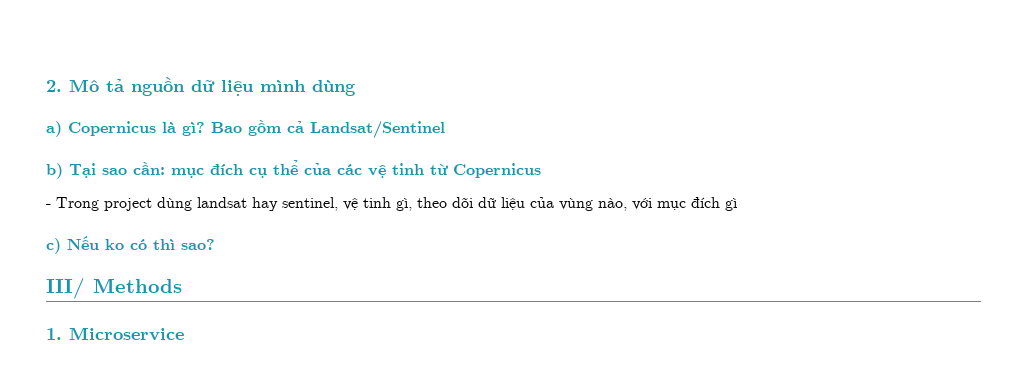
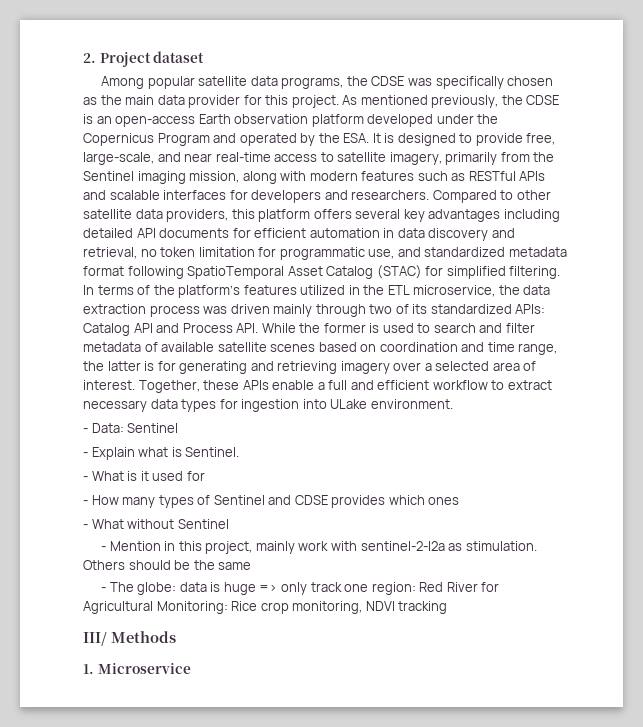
[69,77,356,96] [46,120,445,139] [46,160,541,179] [46,197,737,211] [46,236,215,254] Mô tả nguồn dữ liệu mình dùng // a) Copernicus là gì? Bao gồm cả Landsat/Sentinel // b) Tại sao cần: mục đích cụ thể của các vệ tinh từ Copernicus // - Trong project dùng landsat hay sentinel, vệ tinh gì, theo dõi dữ liệu của vùng nào, với mục đích gì // c) Nếu ko có thì sao? -> [99,51,205,67] [101,76,554,89] [83,95,560,108] [83,114,499,127] [83,133,556,146] [83,152,555,165] [83,171,546,184] [83,190,551,203] [83,209,560,222] [83,228,515,241] [83,247,567,260] [83,265,561,279] [83,285,551,298] [83,304,546,317] [83,323,535,336] [83,342,558,355] [83,361,537,374] [83,380,552,393] [83,399,453,412] [83,423,179,433] [83,447,240,460] [83,471,205,481] [83,495,460,508] [83,519,229,529] [101,541,537,554] [83,560,252,570] [101,582,500,595] [83,601,448,614] Project dataset // Among popular satellite data programs, the CDSE was specifically chosen as the main data provider for this project. As mentioned previously, the CDSE is an open-access Earth observation platform developed under the Copernicus Program and operated by the ESA. It is designed to provide free, large-scale, and near real-time access to satellite imagery, primarily from the Sentinel imaging mission, along with modern features such as RESTful APIs and scalable interfaces for developers and researchers. Compared to other satellite data providers, this platform offers several key advantages including detailed API documents for efficient automation in data discovery and retrieval, no token limitation for programmatic use, and standardized metadata format following SpatioTemporal Asset Catalog (STAC) for simplified filtering. In terms of the platform’s features utilized in the ETL microservice, the data extraction process was driven mainly through two of its standardized APIs: Catalog API and Process API. While the former is used to search and filter metadata of available satellite scenes based on coordination and time range, the latter is for generating and retrieving imagery over a selected area of interest. Together, these APIs enable a full and efficient workflow to extract necessary data types for ingestion into ULake environment. // - Data: Sentinel // - Explain what is Sentinel. // - What is it used for // - How many types of Sentinel and CDSE provides which ones // - What without Sentinel // - Mention in this project, mainly work with sentinel-2-l2a as stimulation. Others should be the same // - The globe: data is huge => only track one region: Red River for Agricultural Monitoring: Rice crop monitoring, NDVI tracking

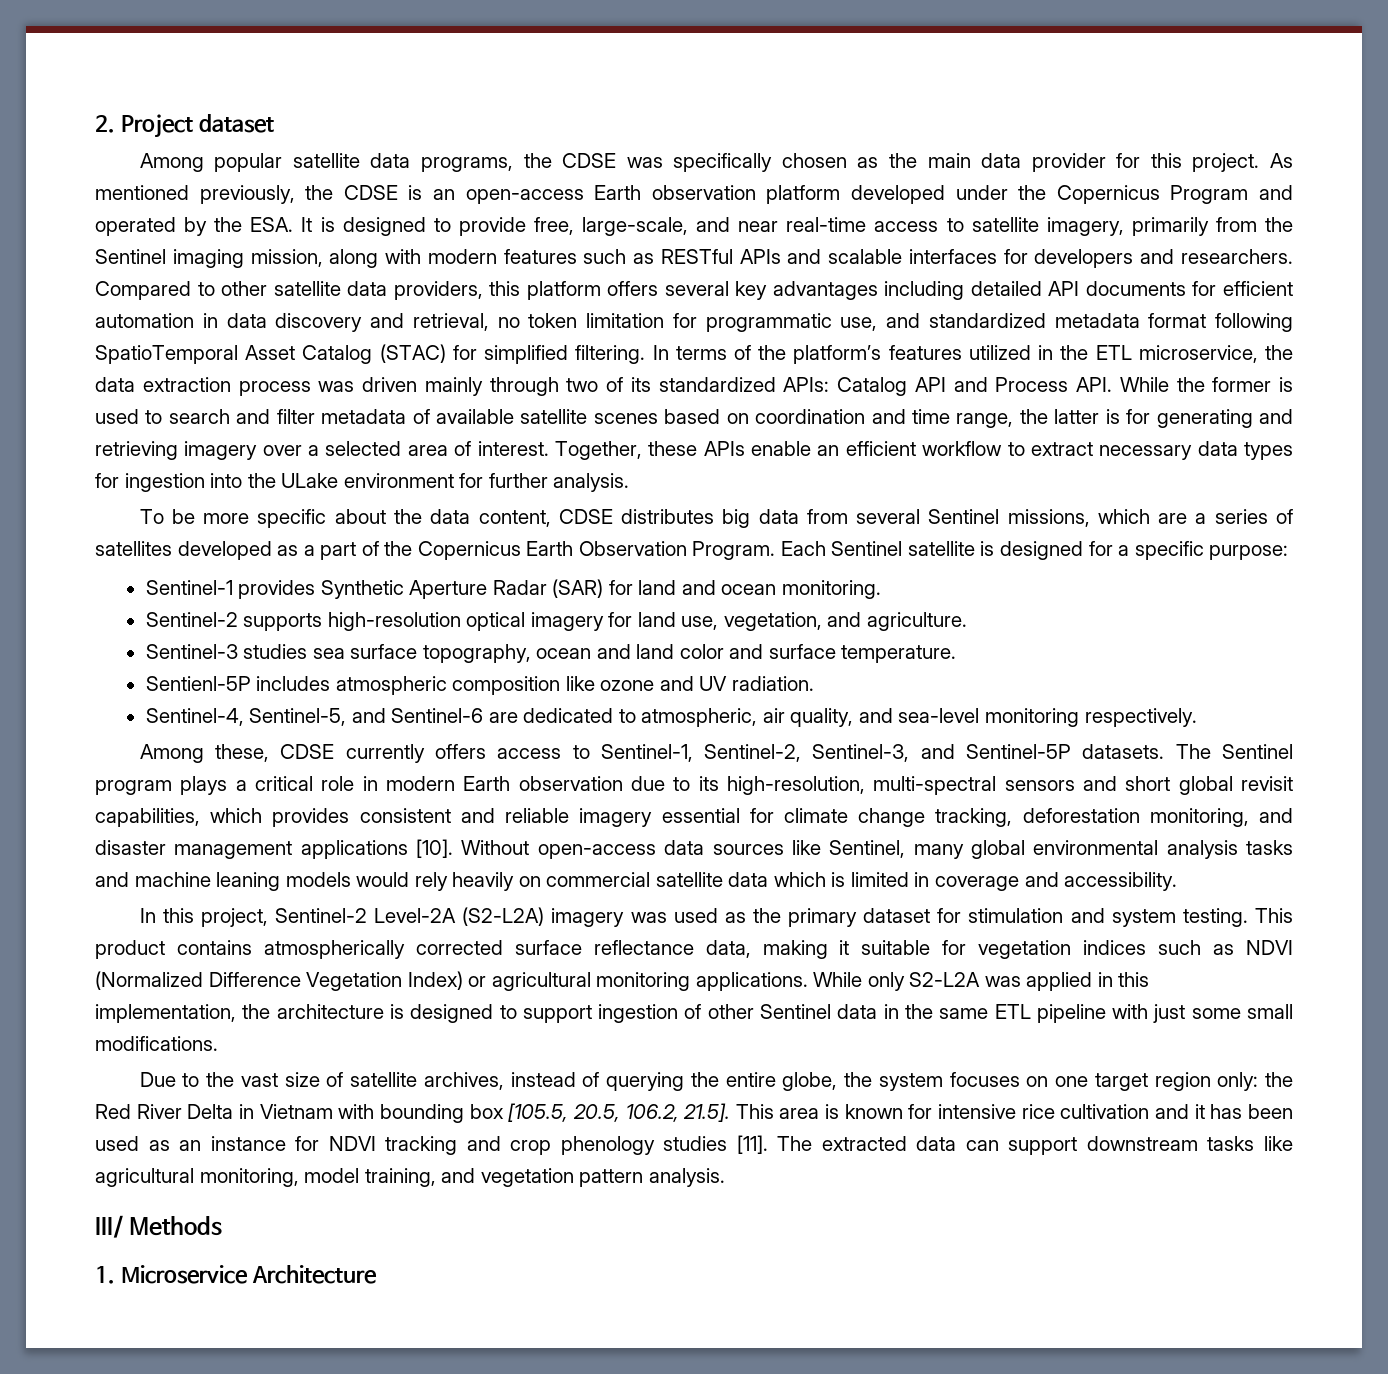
[317,380,374,390] a full and -> [817,445,840,456] an
[330,399,453,409] [83,423,179,433] [83,447,240,460] [83,471,205,481] [83,495,460,508] [83,519,229,529] [101,541,537,554] [83,560,252,570] [101,582,500,595] [83,601,448,614] ULake environment. // - Data: Sentinel // - Explain what is Sentinel. // - What is it used for // - How many types of Sentinel and CDSE provides which ones // - What without Sentinel // - Mention in this project, mainly work with sentinel-2-l2a as stimulation. Others should be the same // - The globe: data is huge => only track one region: Red River for Agricultural Monitoring: Rice crop monitoring, NDVI tracking -> [247,473,630,492] [139,509,1293,528] [95,541,1289,560] [145,579,881,599] [145,612,967,631] [145,644,957,663] [145,676,814,695] [145,708,1197,727] [139,744,1293,763] [95,776,1293,795] [95,808,1293,827] [95,839,1294,859] [95,872,1178,891] [139,907,1294,927] [95,940,1294,959] [95,971,1150,991] [95,1004,1293,1023] [95,1036,218,1051] [139,1072,1294,1091] [95,1103,1294,1123] [95,1135,1293,1155] [95,1168,725,1187] the ULake environment for further analysis. // To be more specific about the data content, CDSE distributes big data from several Sentinel missions, which are a series of satellites developed as a part of the Copernicus Earth Observation Program. Each Sentinel satellite is designed for a specific purpose: // Sentinel-1 provides Synthetic Aperture Radar (SAR) for land and ocean monitoring. // Sentinel-2 supports high-resolution optical imagery for land use, vegetation, and agriculture. // Sentinel-3 studies sea surface topography, ocean and land color and surface temperature. // Sentienl-5P includes atmospheric composition like ozone and UV radiation. // Sentinel-4, Sentinel-5, and Sentinel-6 are dedicated to atmospheric, air quality, and sea-level monitoring respectively. // Among these, CDSE currently offers access to Sentinel-1, Sentinel-2, Sentinel-3, and Sentinel-5P datasets. The Sentinel program plays a critical role in modern Earth observation due to its high-resolution, multi-spectral sensors and short global revisit capabilities, which provides consistent and reliable imagery essential for climate change tracking, deforestation monitoring, and disaster management applications [10]. Without open-access data sources like Sentinel, many global environmental analysis tasks and machine leaning models would rely heavily on commercial satellite data which is limited in coverage and accessibility. // In this project, Sentinel-2 Level-2A (S2-L2A) imagery was used as the primary dataset for stimulation and system testing. This product contains atmospherically corrected surface reflectance data, making it suitable for vegetation indices such as NDVI (Normalized Difference Vegetation Index) or agricultural monitoring applications. While only S2-L2A was applied in this implementation, the architecture is designed to support ingestion of other Sentinel data in the same ETL pipeline with just some small modifications. // Due to the vast size of satellite archives, instead of querying the entire globe, the system focuses on one target region only: the Red River Delta in Vietnam with bounding box [105.5, 20.5, 106.2, 21.5]. This area is known for intensive rice cultivation and it has been used as an instance for NDVI tracking and crop phenology studies [11]. The extracted data can support downstream tasks like agricultural monitoring, model training, and vegetation pattern analysis.
(191, 668) none -> [251,1265,377,1284] Architecture

